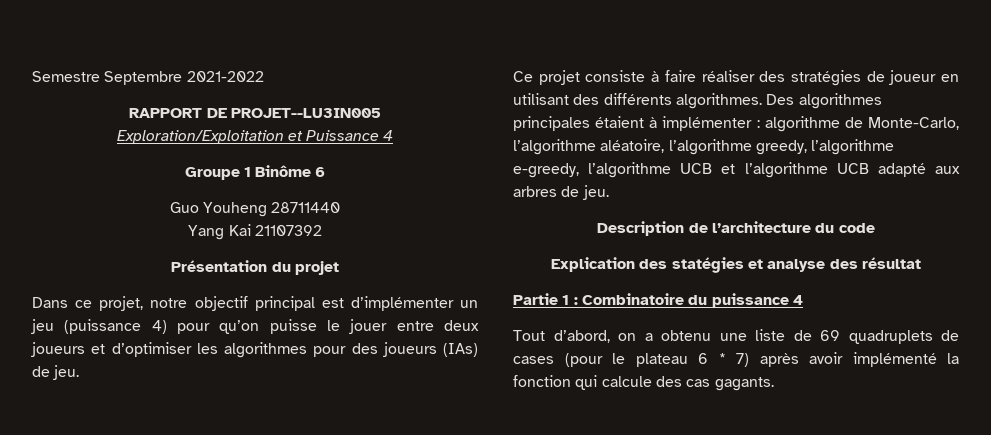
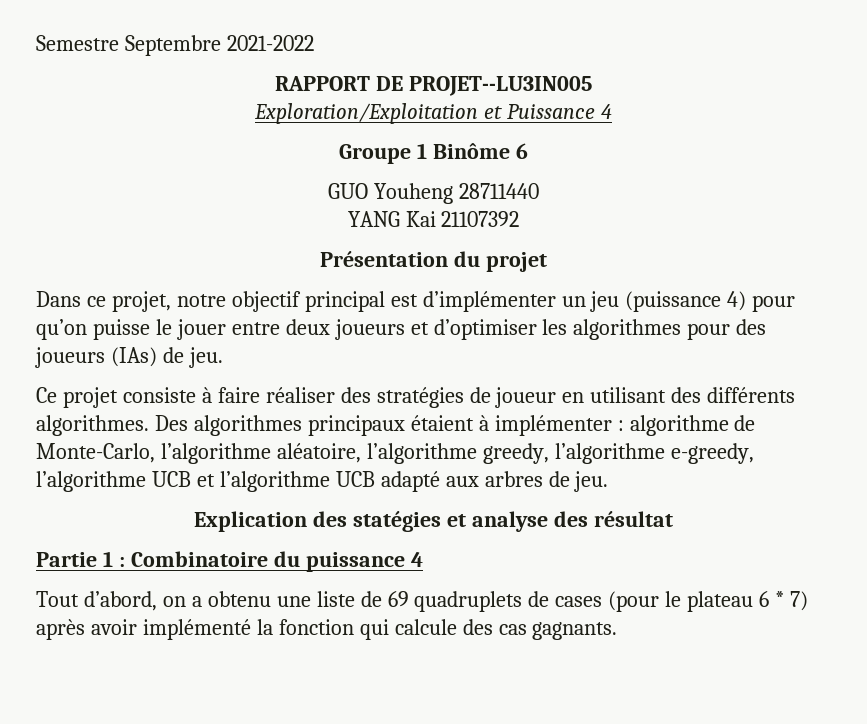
[169,202,199,213] Guo -> [328,183,369,199] GUO
[188,225,225,240] Yang -> [347,211,400,227] YANG
[513,116,590,131] principales -> [307,415,405,436] principaux
[597,221,875,236] // Description de l’architecture du code -> (609, 481) none
[714,377,774,391] gagants. -> [532,622,618,640] gagnants.

